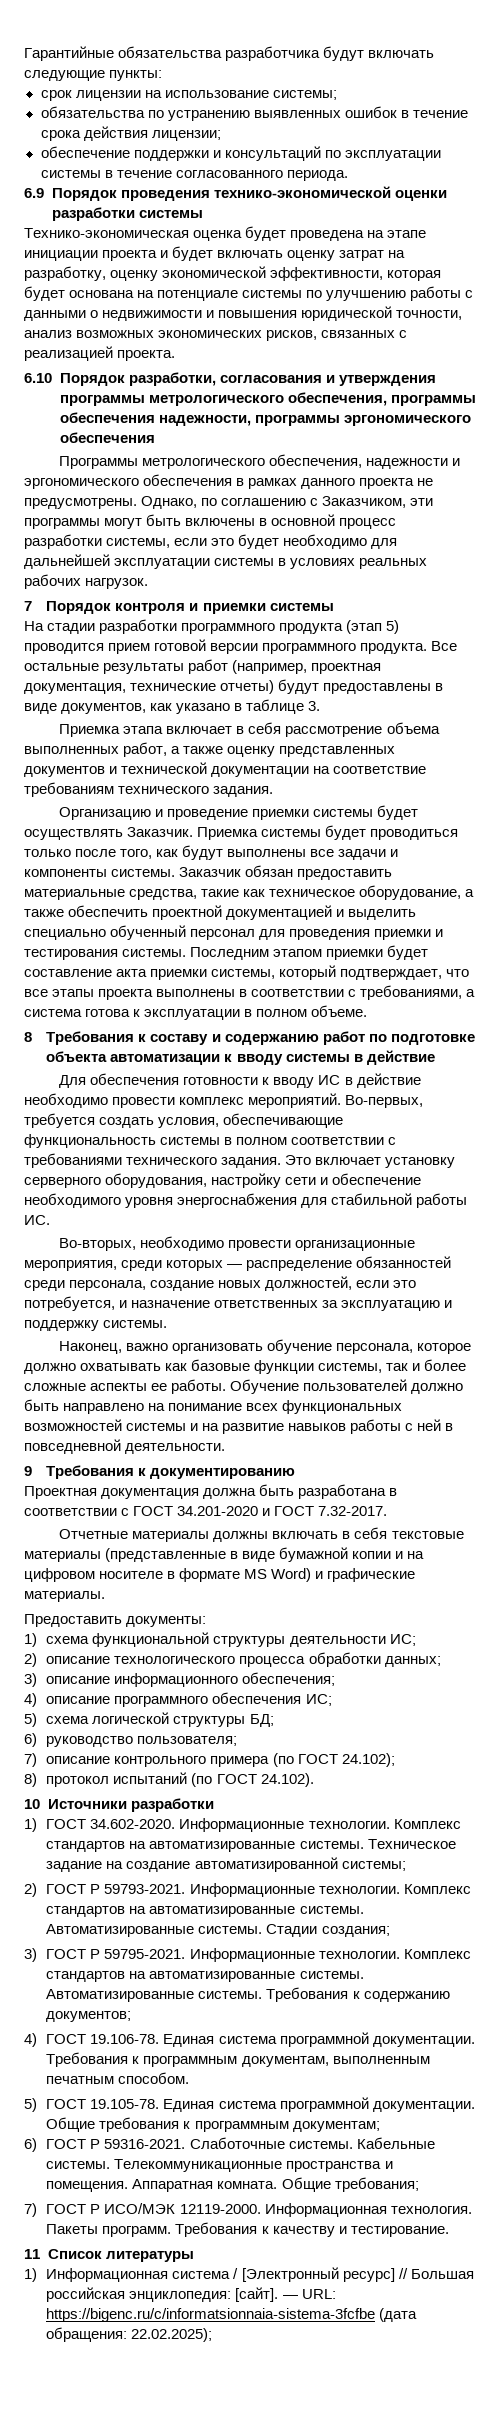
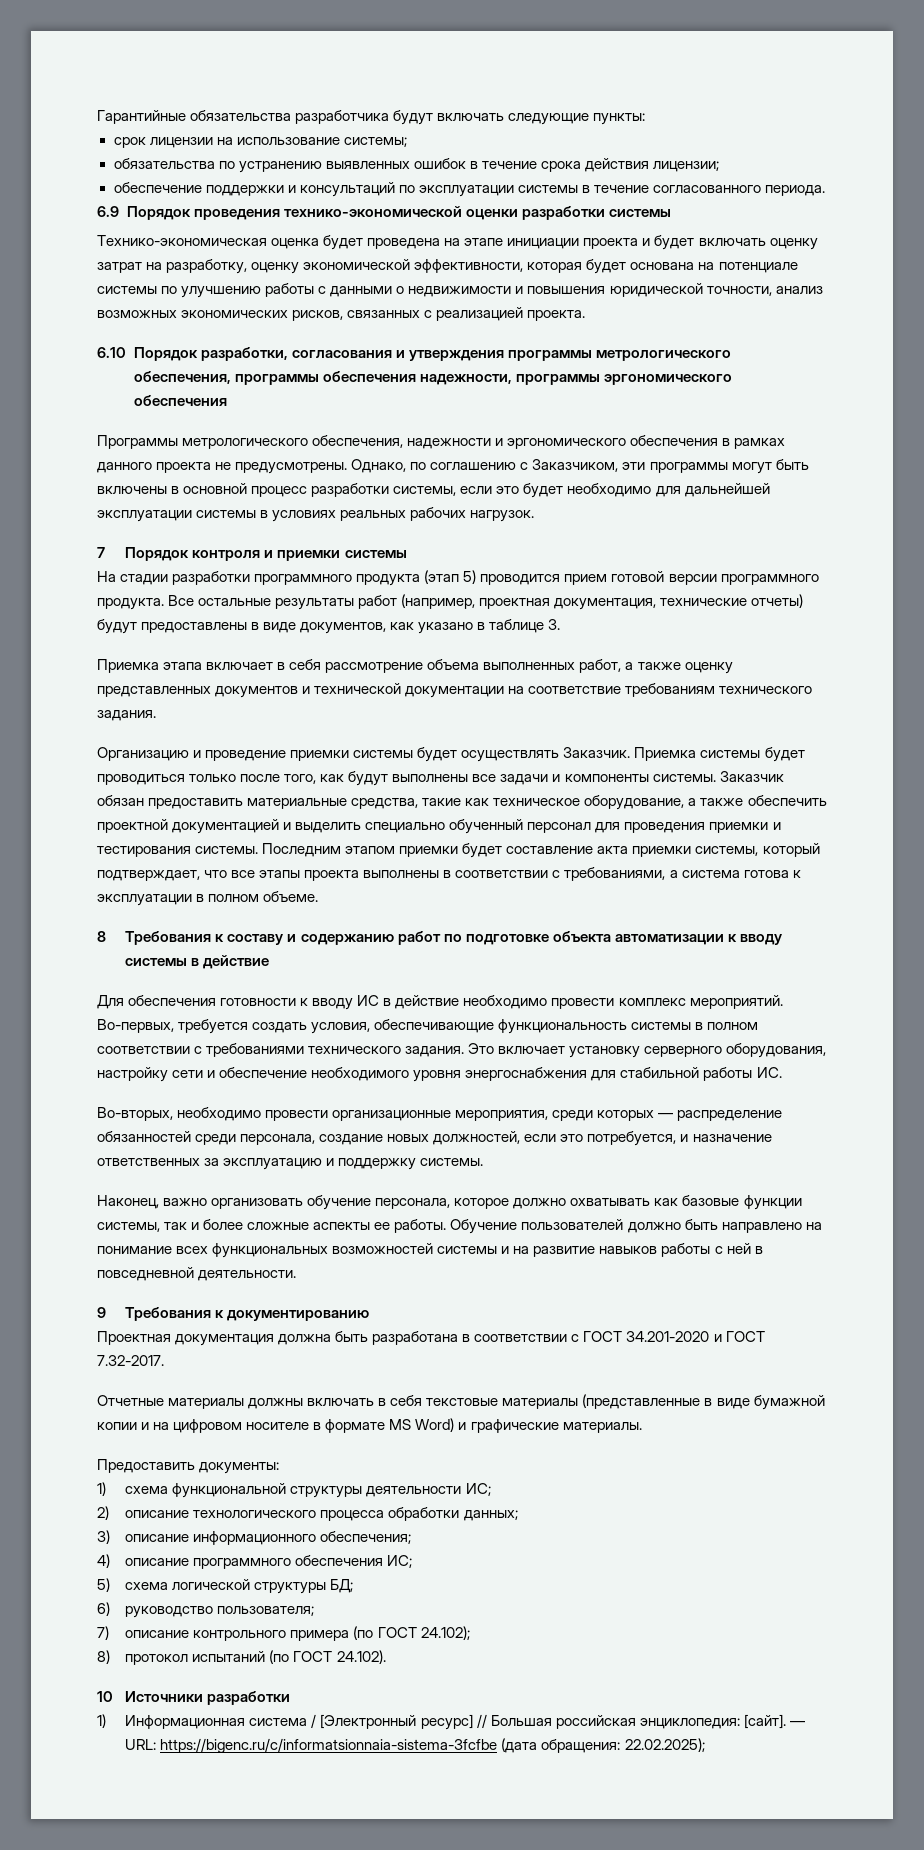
[24,1818,461,1832] [46,1839,456,1852] [46,1857,406,1872] [24,1883,471,1897] [46,1906,364,1917] [46,1924,390,1937] [24,1948,471,1962] [46,1971,364,1982] [46,1987,450,2002] [46,2011,132,2022] [24,2032,475,2047] [46,2052,430,2067] [46,2072,190,2084] [24,2097,475,2112] [46,2117,380,2132] [24,2137,435,2152] [46,2159,393,2172] [46,2177,419,2192] [24,2203,472,2217] [46,2222,449,2237] [24,2249,194,2262] // 1) ГОСТ 34.602-2020. Информационные технологии. Комплекс стандартов на автоматизированные системы. Техническое задание на создание автоматизированной системы; // 2) ГОСТ Р 59793-2021. Информационные технологии. Комплекс стандартов на автоматизированные системы. Автоматизированные системы. Стадии создания; // 3) ГОСТ Р 59795-2021. Информационные технологии. Комплекс стандартов на автоматизированные системы. Автоматизированные системы. Требования к содержанию документов; // 4) ГОСТ 19.106-78. Единая система программной документации. Требования к программным документам, выполненным печатным способом. // 5) ГОСТ 19.105-78. Единая система программной документации. Общие требования к программным документам; // 6) ГОСТ Р 59316-2021. Слаботочные системы. Кабельные системы. Телекоммуникационные пространства и помещения. Аппаратная комната. Общие требования; // 7) ГОСТ Р ИСО/МЭК 12119-2000. Информационная технология. Пакеты программ. Требования к качеству и тестирование. // 11 Список литературы -> (291, 1698) none

